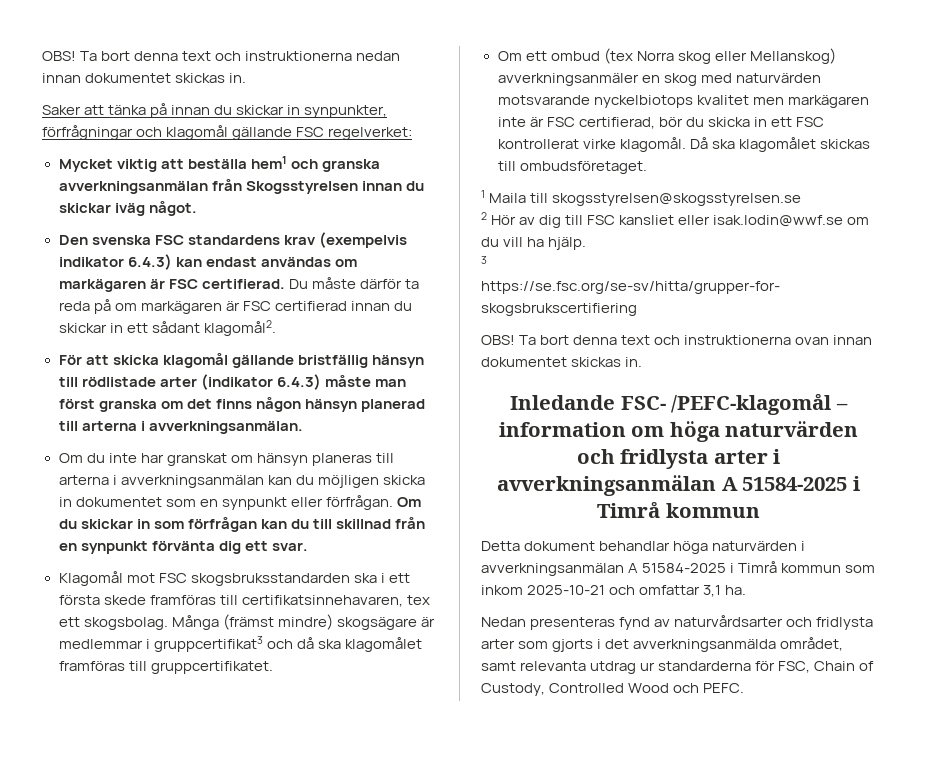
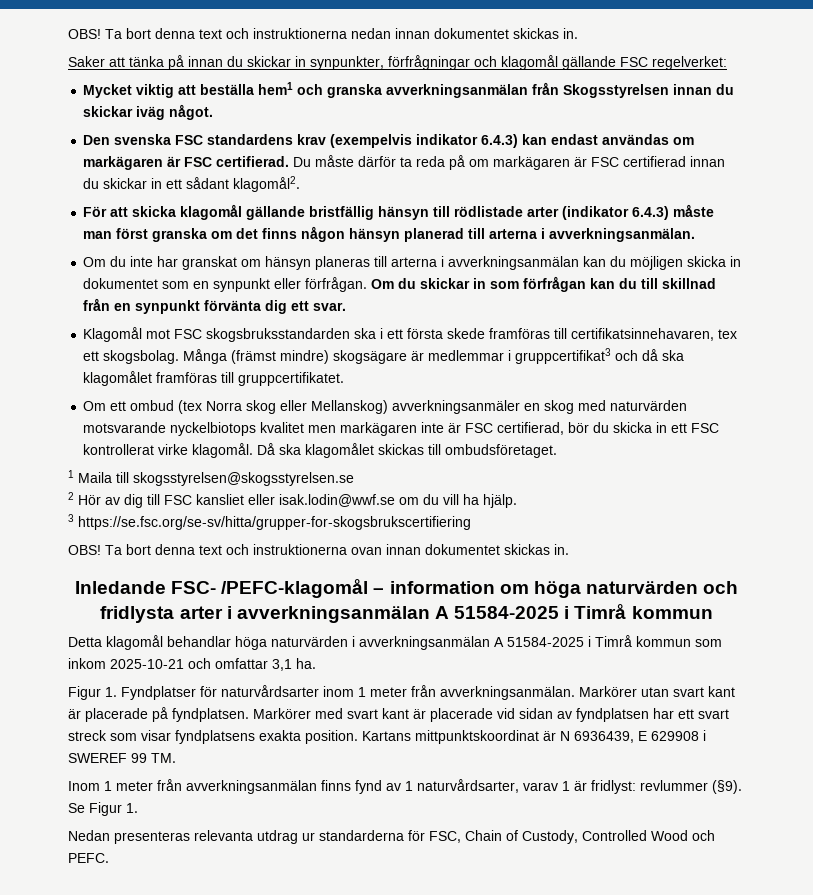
[524,541,596,551] dokument -> [106,635,163,650] klagomål
[481,615,874,630] [481,637,844,652] [481,661,516,671] Nedan presenteras fynd av naturvårdsarter och fridlysta arter som gjorts i det avverkningsanmälda området, samt -> [68,685,735,700] [68,707,729,722] [68,730,706,744] [68,753,176,763] [68,779,742,794] [68,802,138,816] [68,830,190,844] Figur 1. Fyndplatser för naturvårdsarter inom 1 meter från avverkningsanmälan. Markörer utan svart kant är placerade på fyndplatsen. Markörer med svart kant är placerade vid sidan av fyndplatsen har ett svart streck som visar fyndplatsens exakta position. Kartans mittpunktskoordinat är N 6936439, E 629908 i SWEREF 99 TM. // Inom 1 meter från avverkningsanmälan finns fynd av 1 naturvårdsarter, varav 1 är fridlyst: revlummer (§9). Se Figur 1. // Nedan presenteras

